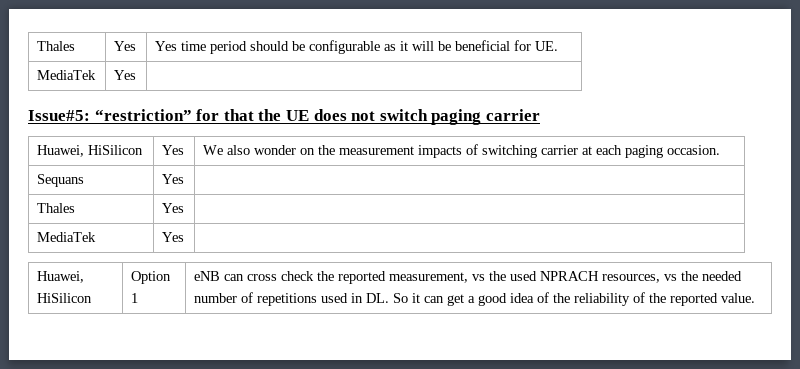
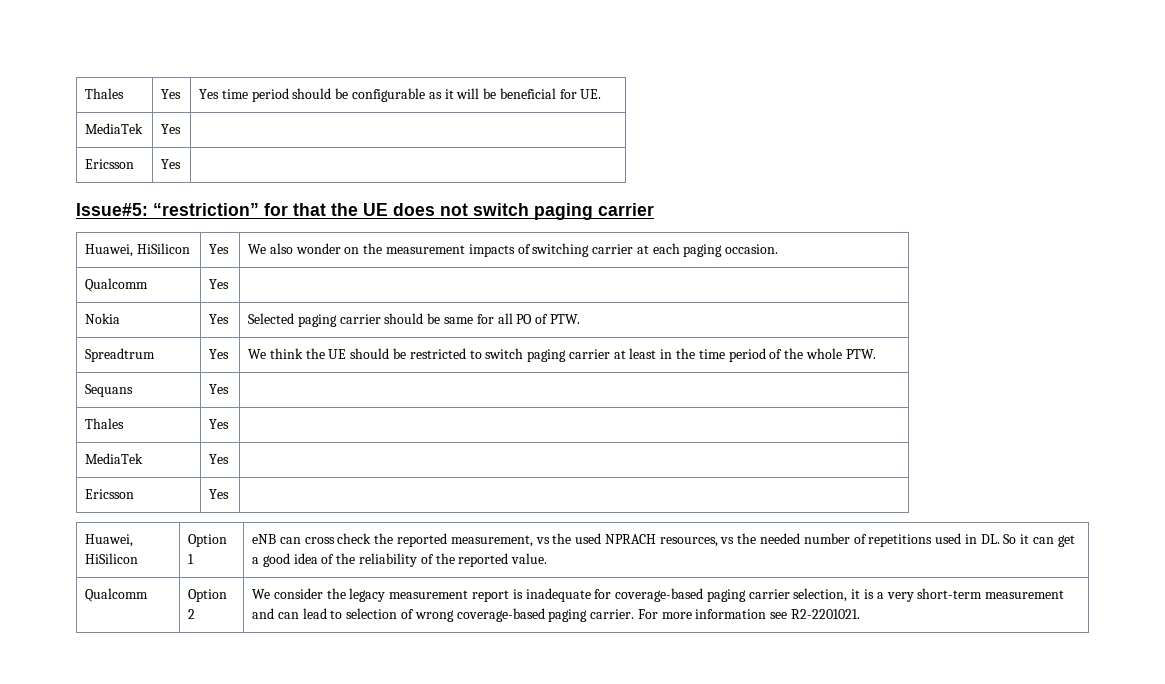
(137, 75) none -> [85,159,135,169] [161,159,182,169] // Ericsson | Yes |
(721, 150) none -> [85,278,149,292] [209,279,230,289] [85,313,121,324] [209,314,230,324] [248,313,580,327] [85,348,156,362] [209,349,230,359] [248,348,876,362] // Qualcomm | Yes | // Nokia | Yes | Selected paging carrier should be same for all PO of PTW. // Spreadtrum | Yes | We think the UE should be restricted to switch paging carrier at least in the time period of the whole PTW.
(185, 237) none -> [85,489,135,499] [209,489,230,499] // Ericsson | Yes |
(756, 298) none -> [85,588,149,602] [188,589,228,602] [188,609,196,619] [252,588,1065,602] [252,608,860,622] // Qualcomm | Option 2 | We consider the legacy measurement report is inadequate for coverage-based paging carrier selection, it is a very short-term measurement and can lead to selection of wrong coverage-based paging carrier. For more information see R2-2201021.

